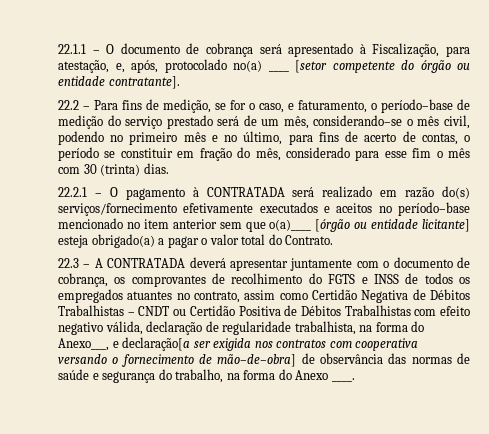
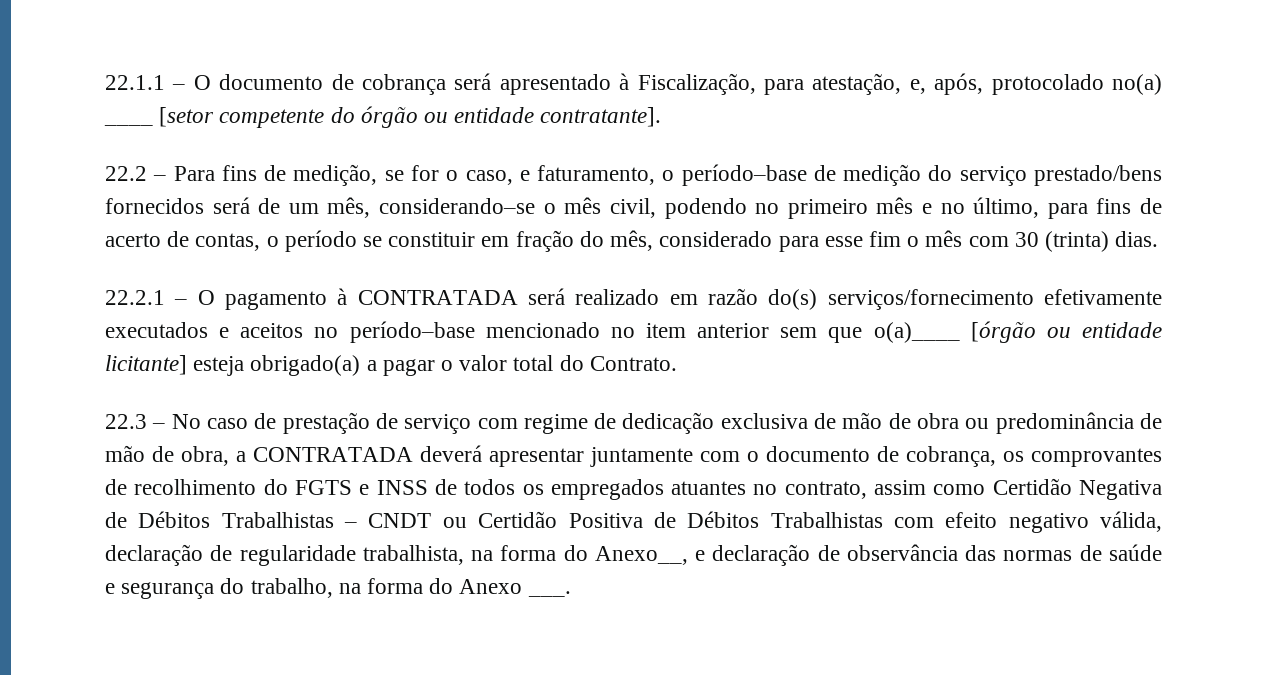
[166,115,213,129] prestado -> [1034,165,1163,186] [105,198,204,214] prestado/bens fornecidos
[94,258,103,268] A -> [171,412,1162,434] [105,445,246,466] No caso de prestação de serviço com regime de dedicação exclusiva de mão de obra ou predominância de mão de obra, a
[58,337,419,351] [58,354,297,367] Anexo___, e declaração[a ser exigida nos contratos com cooperativa versando o fornecimento de mão–de–obra] -> [594,544,811,566] Anexo__, e declaração
[331,378,355,382] ____. -> [527,591,571,597] ___.

